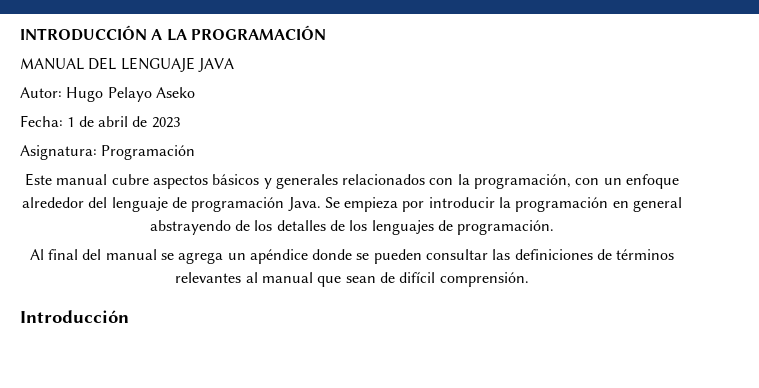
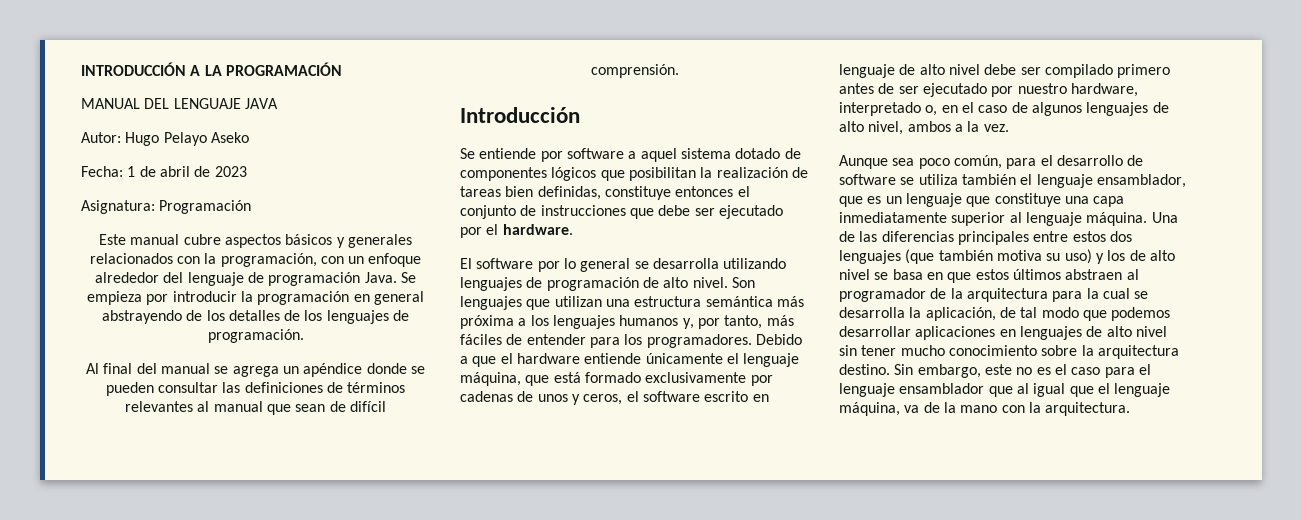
(129, 316) none -> [460,148,801,162] [460,167,808,181] [460,186,750,200] [460,205,783,219] [460,224,573,238] [460,258,787,272] [460,277,755,291] [460,296,804,310] [460,315,794,329] [460,334,802,348] [460,353,800,367] [460,372,773,386] [460,391,769,405] [839,64,1171,78] [839,83,1138,97] [839,102,1169,116] [839,121,1009,135] [839,155,1144,169] [839,174,1186,188] [839,193,1125,207] [839,212,1178,226] [839,231,1132,245] [839,249,1175,264] [839,269,1139,283] [839,288,1149,302] [839,307,1171,321] [839,326,1167,340] [839,345,1179,359] [839,364,1151,378] [839,383,1171,397] [839,402,1131,416] // Se entiende por software a aquel sistema dotado de componentes lógicos que posibilitan la realización de tareas bien definidas, constituye entonces el conjunto de instrucciones que debe ser ejecutado por el hardware. // El software por lo general se desarrolla utilizando lenguajes de programación de alto nivel. Son lenguajes que utilizan una estructura semántica más próxima a los lenguajes humanos y, por tanto, más fáciles de entender para los programadores. Debido a que el hardware entiende únicamente el lenguaje máquina, que está formado exclusivamente por cadenas de unos y ceros, el software escrito en lenguaje de alto nivel debe ser compilado primero antes de ser ejecutado por nuestro hardware, interpretado o, en el caso de algunos lenguajes de alto nivel, ambos a la vez. // Aunque sea poco común, para el desarrollo de software se utiliza también el lenguaje ensamblador, que es un lenguaje que constituye una capa inmediatamente superior al lenguaje máquina. Una de las diferencias principales entre estos dos lenguajes (que también motiva su uso) y los de alto nivel se basa en que estos últimos abstraen al programador de la arquitectura para la cual se desarrolla la aplicación, de tal modo que podemos desarrollar aplicaciones en lenguajes de alto nivel sin tener mucho conocimiento sobre la arquitectura destino. Sin embargo, este no es el caso para el lenguaje ensamblador que al igual que el lenguaje máquina, va de la mano con la arquitectura.

